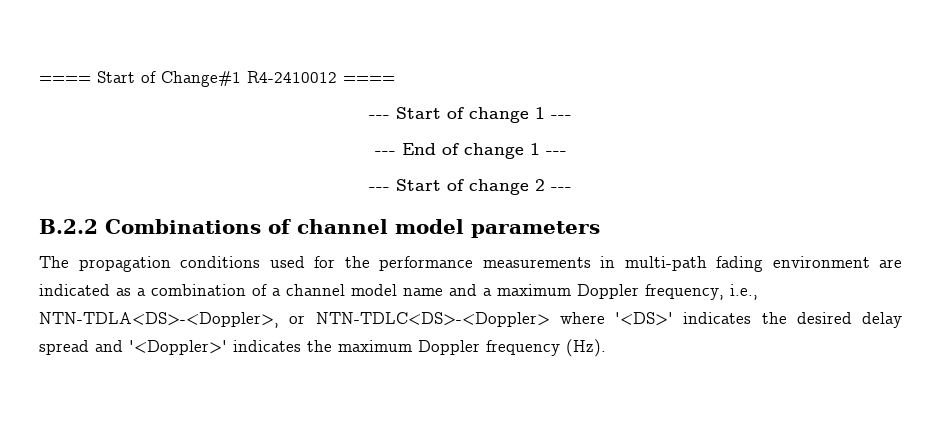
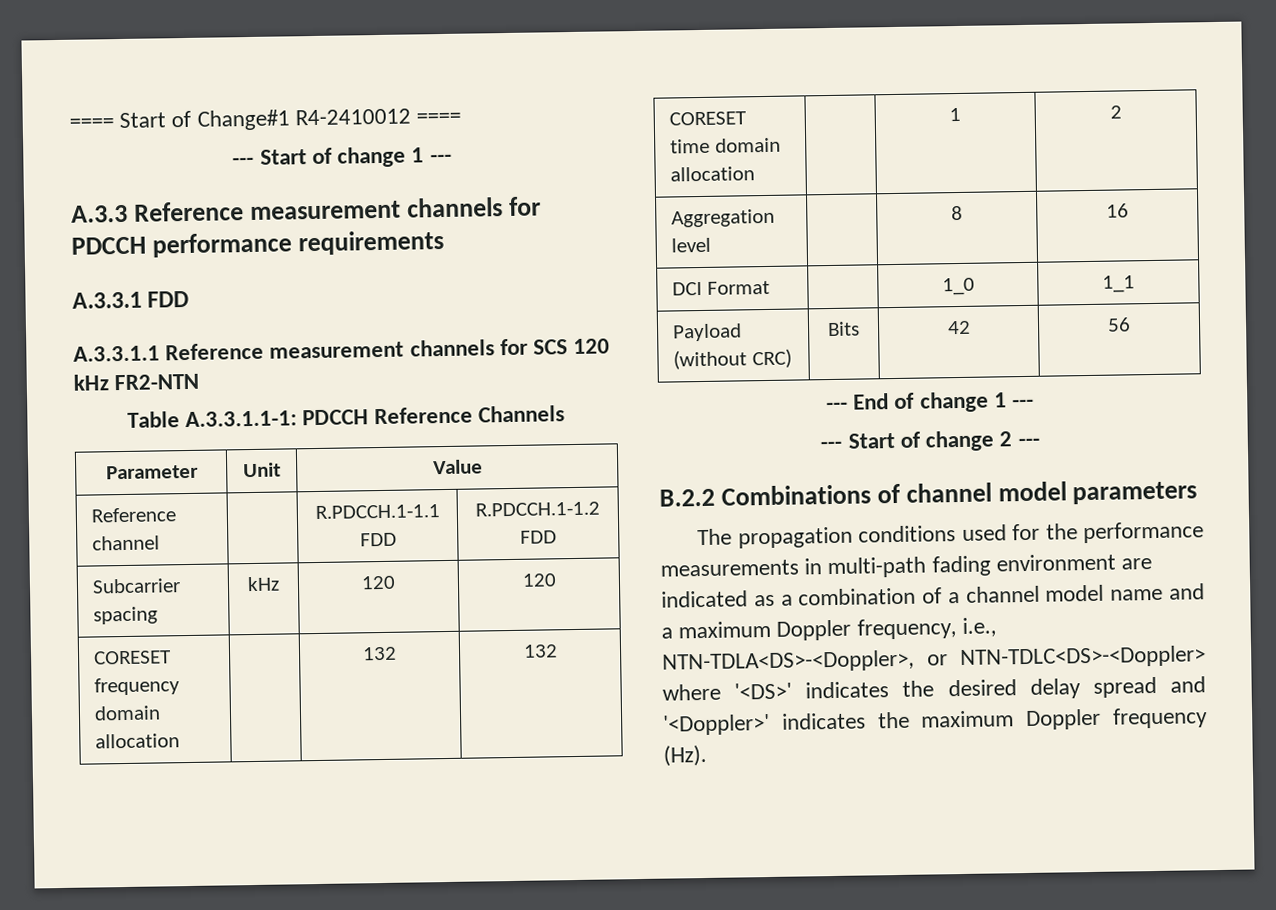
(572, 117) none -> [71,196,541,223] [71,229,444,258] [72,290,190,309] [73,338,611,362] [73,373,200,391] [126,405,566,428] [105,464,199,480] [243,462,281,478] [432,459,483,475] [91,507,177,523] [92,535,161,551] [314,504,440,520] [359,532,397,547] [475,501,600,517] [520,530,557,544] [92,578,182,594] [93,606,159,625] [247,576,280,592] [361,575,396,590] [521,573,557,587] [93,650,172,665] [94,677,181,696] [94,705,162,721] [95,733,181,749] [362,646,397,661] [522,644,558,658] [669,111,747,126] [670,137,781,154] [670,166,756,182] [949,107,961,122] [1109,105,1122,119] [671,208,776,228] [671,237,712,253] [951,205,963,221] [1106,203,1129,218] [672,280,770,296] [941,277,975,296] [1102,275,1135,293] [672,323,743,342] [673,348,792,370] [827,321,860,337] [946,320,971,335] [1107,317,1131,332] // A.3.3 Reference measurement channels for PDCCH performance requirements // A.3.3.1 FDD // A.3.3.1.1 Reference measurement channels for SCS 120 kHz FR2-NTN // Table A.3.3.1.1-1: PDCCH Reference Channels // Parameter | Unit | Value // Reference channel | | R.PDCCH.1-1.1 FDD | R.PDCCH.1-1.2 FDD // Subcarrier spacing | kHz | 120 | 120 // CORESET frequency domain allocation | | 132 | 132 // CORESET time domain allocation | | 1 | 2 // Aggregation level | | 8 | 16 // DCI Format | | 1_0 | 1_1 // Payload (without CRC) | Bits | 42 | 56

